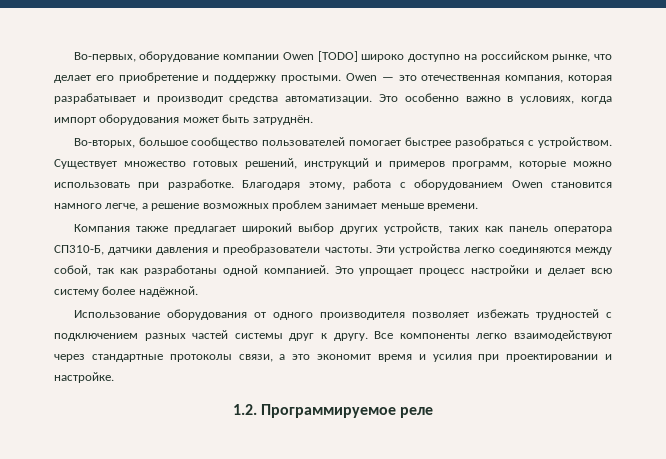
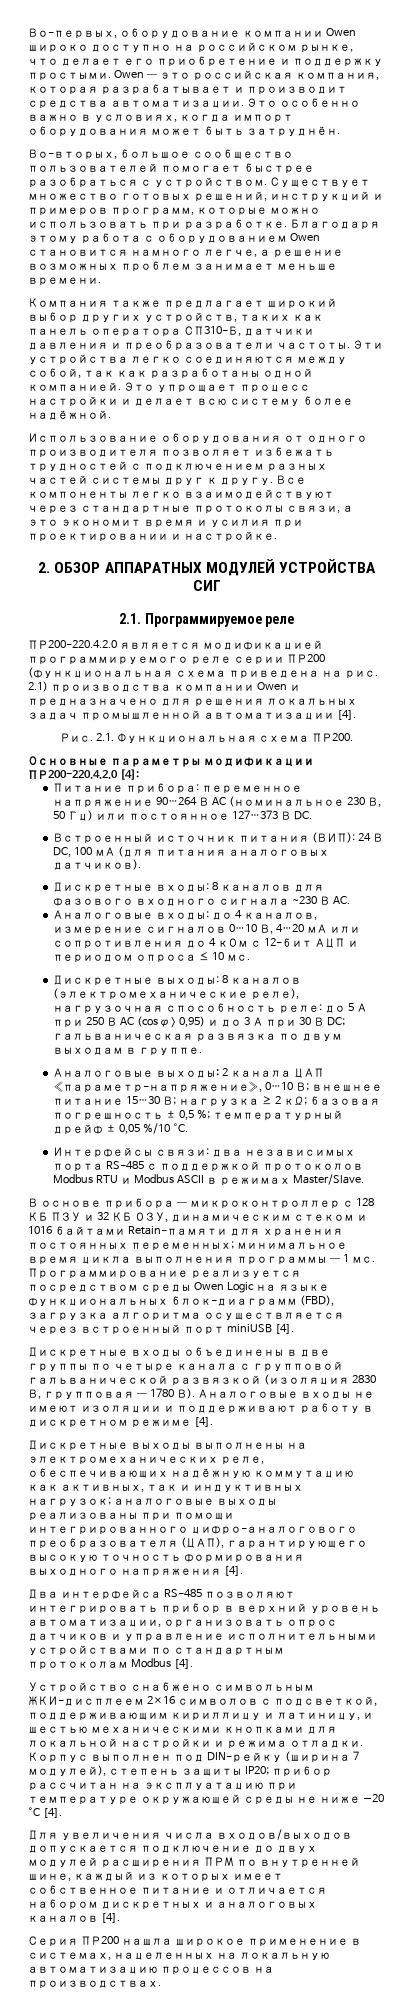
[317,51,358,62] [TODO] -> (356, 32) none
[421,75,501,81] отечественная -> [192,70,293,81] российская
[308,182,345,190] этому, -> [28,235,78,243] этому
[232,404,434,418] 1.2. Программируемое реле -> [38,559,376,576] [192,580,221,591] [118,613,295,627] [28,640,323,650] [28,654,325,665] [28,667,378,679] [28,681,300,693] [28,698,357,707] [28,710,356,721] [59,733,354,743] [28,756,314,767] [28,769,139,780] [53,783,303,794] [53,796,381,808] [53,810,312,821] [53,832,384,844] [53,846,330,857] [53,859,142,870] [53,882,325,893] [53,896,351,906] [53,910,318,920] [53,924,360,935] [53,938,358,949] [53,952,251,963] [53,975,302,986] [53,988,300,1000] [53,1003,368,1014] [53,1016,345,1028] [53,1033,343,1042] [53,1047,203,1056] [53,1068,325,1078] [53,1081,383,1093] [53,1096,380,1107] [53,1109,344,1121] [53,1123,189,1135] [53,1147,356,1158] [53,1161,364,1172] [53,1174,364,1186] [28,1198,374,1209] [28,1212,367,1222] [28,1226,343,1237] [28,1241,347,1251] [28,1254,375,1265] [28,1268,301,1279] [28,1282,329,1293] [28,1295,334,1307] [28,1312,344,1321] [28,1324,294,1335] [28,1347,330,1358] [28,1361,343,1372] [28,1374,376,1386] [28,1388,374,1400] [28,1403,373,1414] [28,1417,213,1428] [28,1440,307,1451] [28,1456,264,1465] [28,1468,354,1478] [28,1484,303,1492] [28,1497,277,1507] [28,1512,234,1521] [28,1525,357,1535] [28,1537,367,1549] [28,1553,304,1563] [28,1566,243,1577] [28,1589,295,1600] [28,1603,380,1614] [28,1619,337,1628] [28,1633,377,1642] [28,1645,284,1656] [28,1658,193,1670] [28,1682,314,1693] [28,1696,377,1706] [28,1712,373,1721] [28,1726,337,1734] [28,1738,363,1749] [28,1751,359,1763] [28,1765,332,1777] [28,1782,297,1791] [28,1794,384,1805] [28,1807,62,1818] [28,1829,352,1840] [28,1845,317,1853] [28,1857,360,1868] [28,1871,283,1882] [28,1885,327,1894] [28,1899,317,1910] [28,1913,120,1923] [28,1936,361,1947] [28,1952,330,1960] [28,1966,274,1975] [28,1980,161,1989] 2. ОБЗОР АППАРАТНЫХ МОДУЛЕЙ УСТРОЙСТВА СИГ // 2.1. Программируемое реле // ПР200-220.4.2.0 является модификацией программируемого реле серии ПР200 (функциональная схема приведена на рис. 2.1) производства компании Owen и предназначено для решения локальных задач промышленной автоматизации [4]. // Рис. 2.1. Функциональная схема ПР200. // Основные параметры модификации ПР200-220.4.2.0 [4]: // Питание прибора: переменное напряжение 90…264 В AC (номинальное 230 В, 50 Гц) или постоянное 127…373 В DC. // Встроенный источник питания (ВИП): 24 В DC, 100 мА (для питания аналоговых датчиков). // Дискретные входы: 8 каналов для фазового входного сигнала ~230 В AC. // Аналоговые входы: до 4 каналов, измерение сигналов 0…10 В, 4…20 мА или сопротивления до 4 кОм с 12-бит АЦП и периодом опроса ≤ 10 мс. // Дискретные выходы: 8 каналов (электромеханические реле), нагрузочная способность реле: до 5 А при 250 В AC (cos φ > 0,95) и до 3 А при 30 В DC; гальваническая развязка по двум выходам в группе. // Аналоговые выходы: 2 канала ЦАП «параметр-напряжение», 0…10 В; внешнее питание 15…30 В; нагрузка ≥ 2 кΩ; базовая погрешность ± 0,5 %; температурный дрейф ± 0,05 %/10 °C. // Интерфейсы связи: два независимых порта RS-485 с поддержкой протоколов Modbus RTU и Modbus ASCII в режимах Master/Slave. // В основе прибора — микроконтроллер с 128 КБ ПЗУ и 32 КБ ОЗУ, динамическим стеком и 1016 байтами Retain-памяти для хранения постоянных переменных; минимальное время цикла выполнения программы — 1 мс. Программирование реализуется посредством среды Owen Logic на языке функциональных блок-диаграмм (FBD), загрузка алгоритма осуществляется через встроенный порт miniUSB [4]. // Дискретные входы объединены в две группы по четыре канала с групповой гальванической развязкой (изоляция 2830 В, групповая — 1780 В). Аналоговые входы не имеют изоляции и поддерживают работу в дискретном режиме [4]. // Дискретные выходы выполнены на электромеханических реле, обеспечивающих надёжную коммутацию как активных, так и индуктивных нагрузок; аналоговые выходы реализованы при помощи интегрированного цифро-аналогового преобразователя (ЦАП), гарантирующего высокую точность формирования выходного напряжения [4]. // Два интерфейса RS-485 позволяют интегрировать прибор в верхний уровень автоматизации, организовать опрос датчиков и управление исполнительными устройствами по стандартным протоколам Modbus [4]. // Устройство снабжено символьным ЖКИ-дисплеем 2×16 символов с подсветкой, поддерживающим кириллицу и латиницу, и шестью механическими кнопками для локальной настройки и режима отладки. Корпус выполнен под DIN-рейку (ширина 7 модулей), степень защиты IP20; прибор рассчитан на эксплуатацию при температуре окружающей среды не ниже −20 °C [4]. // Для увеличения числа входов/выходов допускается подключение до двух модулей расширения ПРМ по внутренней шине, каждый из которых имеет собственное питание и отличается набором дискретных и аналоговых каналов [4]. // Серия ПР200 нашла широкое применение в системах, нацеленных на локальную автоматизацию процессов на производствах.

